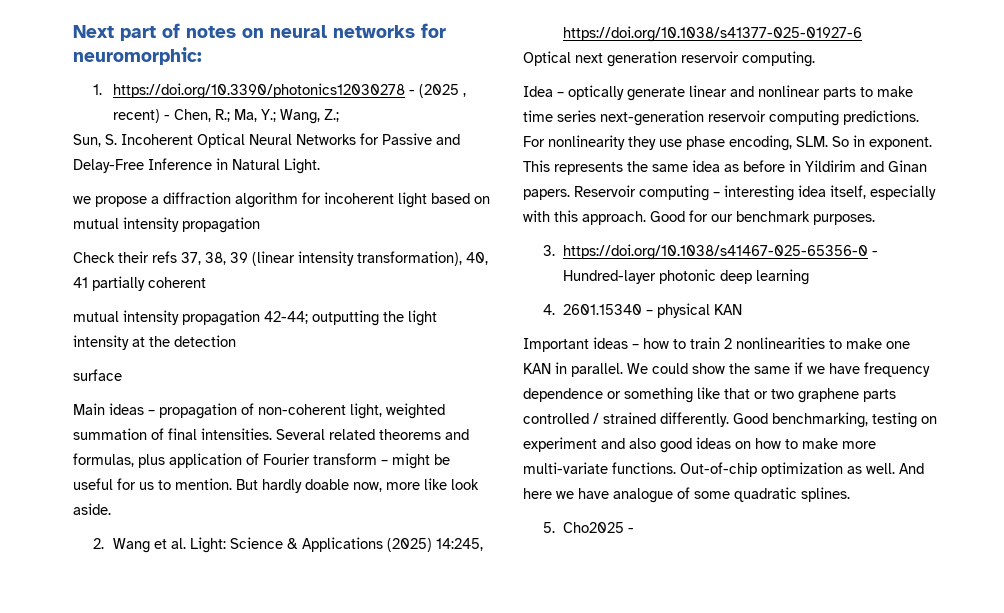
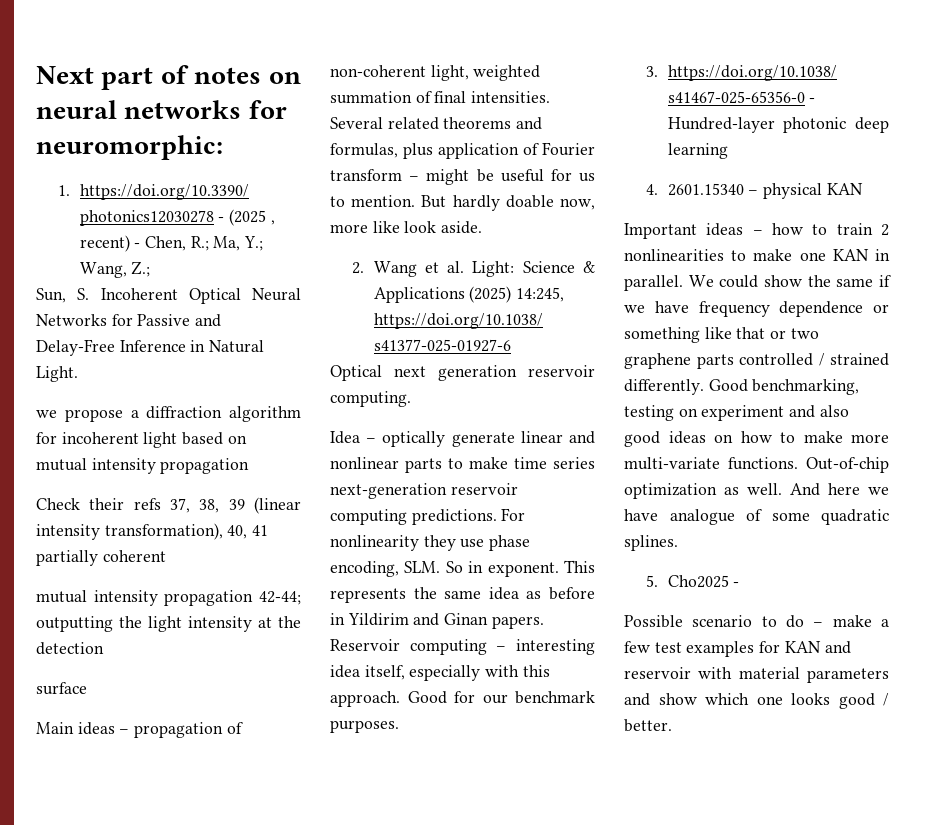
(635, 530) none -> [624,615,889,628] [624,641,851,657] [624,667,889,683] [624,693,889,709] [624,719,672,732] // Possible scenario to do – make a few test examples for KAN and reservoir with material parameters and show which one looks good / better.

